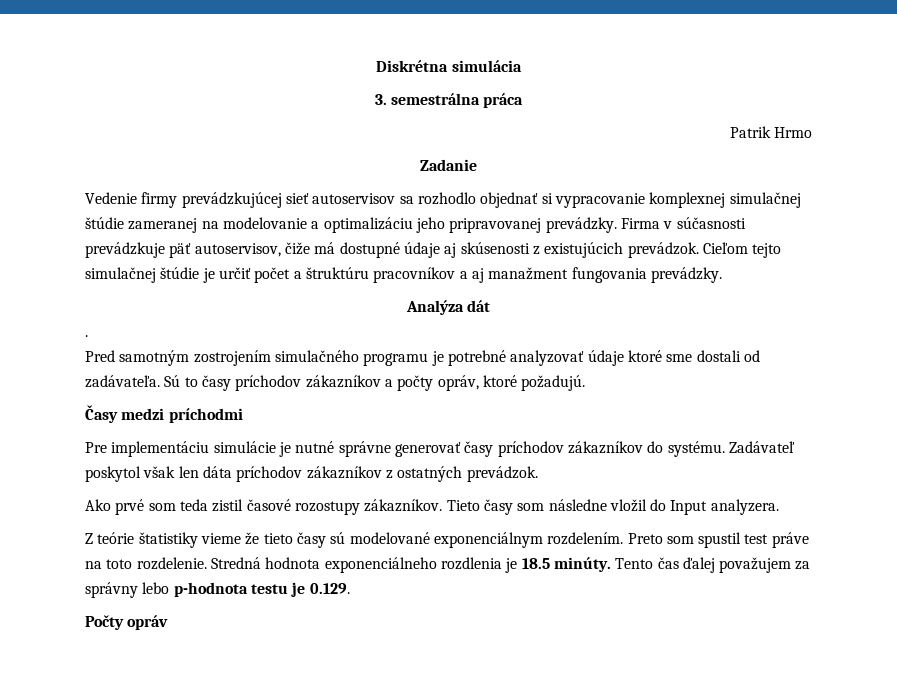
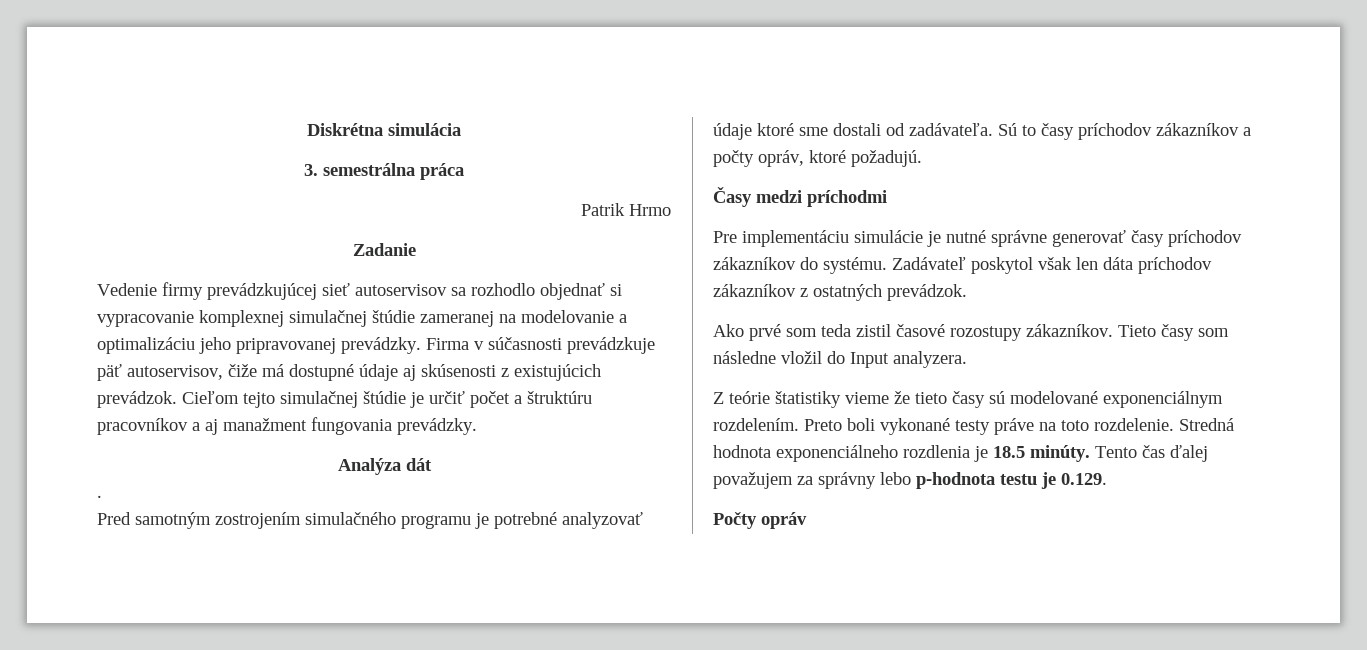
[666,532,769,548] som spustil test -> [847,418,990,435] boli vykonané testy

